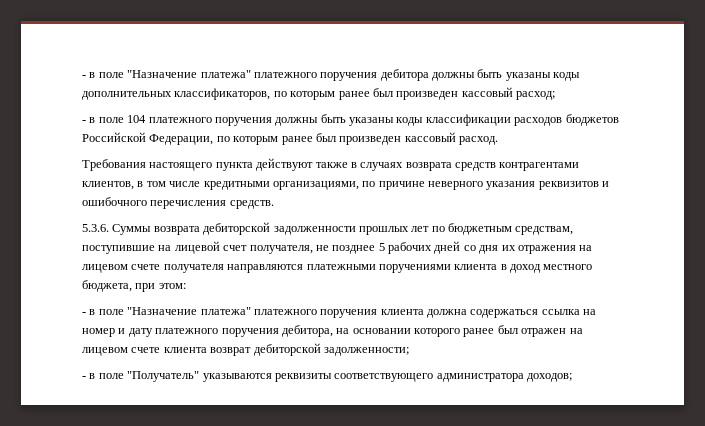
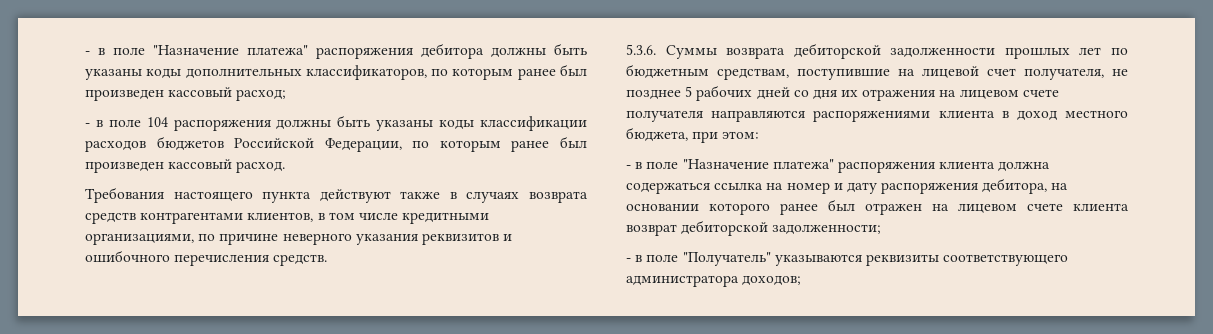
[82,70,378,81] - в поле "Назначение платежа" платежного поручения -> [85,45,413,59] - в поле "Назначение платежа" распоряжения
[148,117,272,126] платежного поручения -> [173,119,271,131] распоряжения
[306,264,451,273] платежными поручениями -> [813,110,931,122] распоряжениями
[253,309,378,318] платежного поручения -> [837,161,935,173] распоряжения
[155,328,279,337] платежного поручения -> [881,182,979,194] распоряжения

